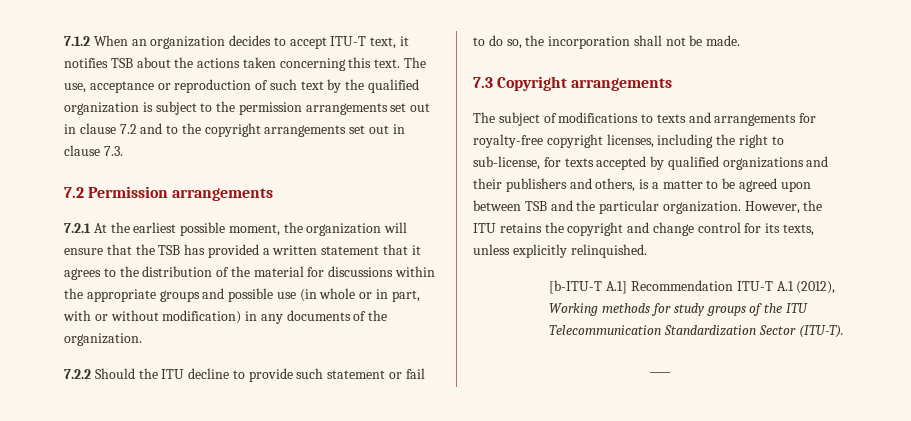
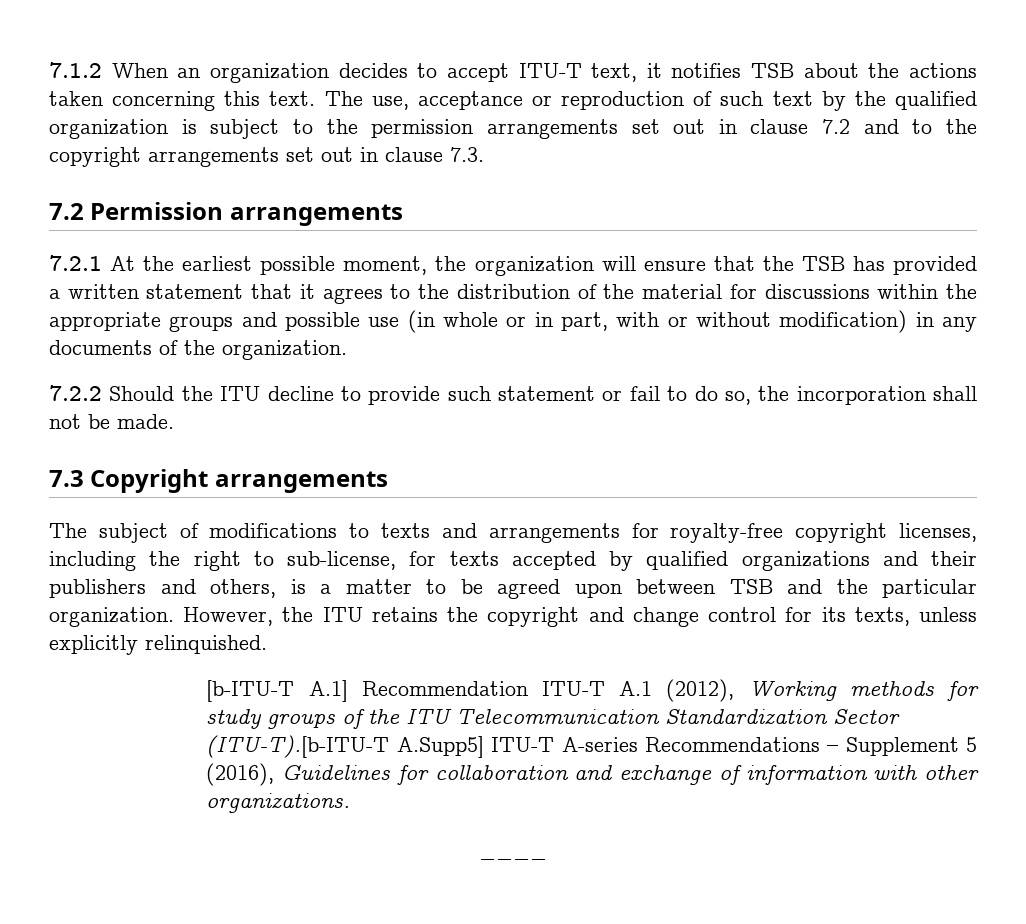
[798,325,844,338] (ITU-T). -> [206,735,977,758] [206,763,980,786] [206,793,351,813] (ITU-T).[b-ITU-T A.Supp5] ITU-T A-series Recommendations – Supplement 5 (2016), Guidelines for collaboration and exchange of information with other organizations.

